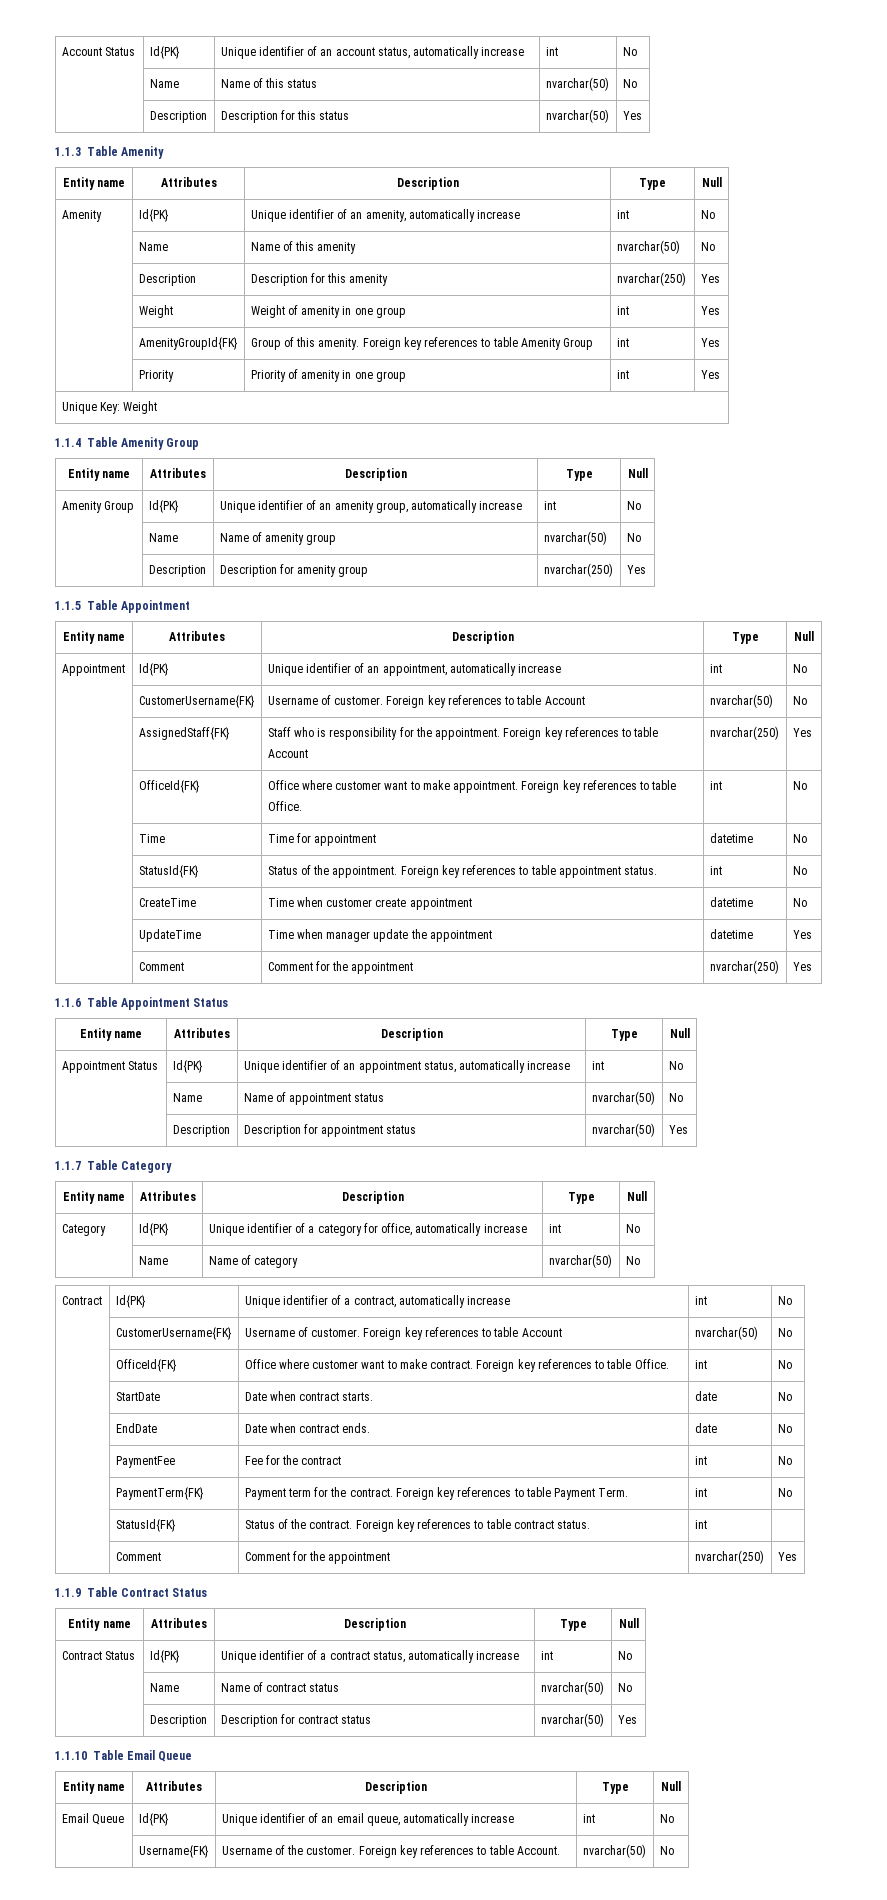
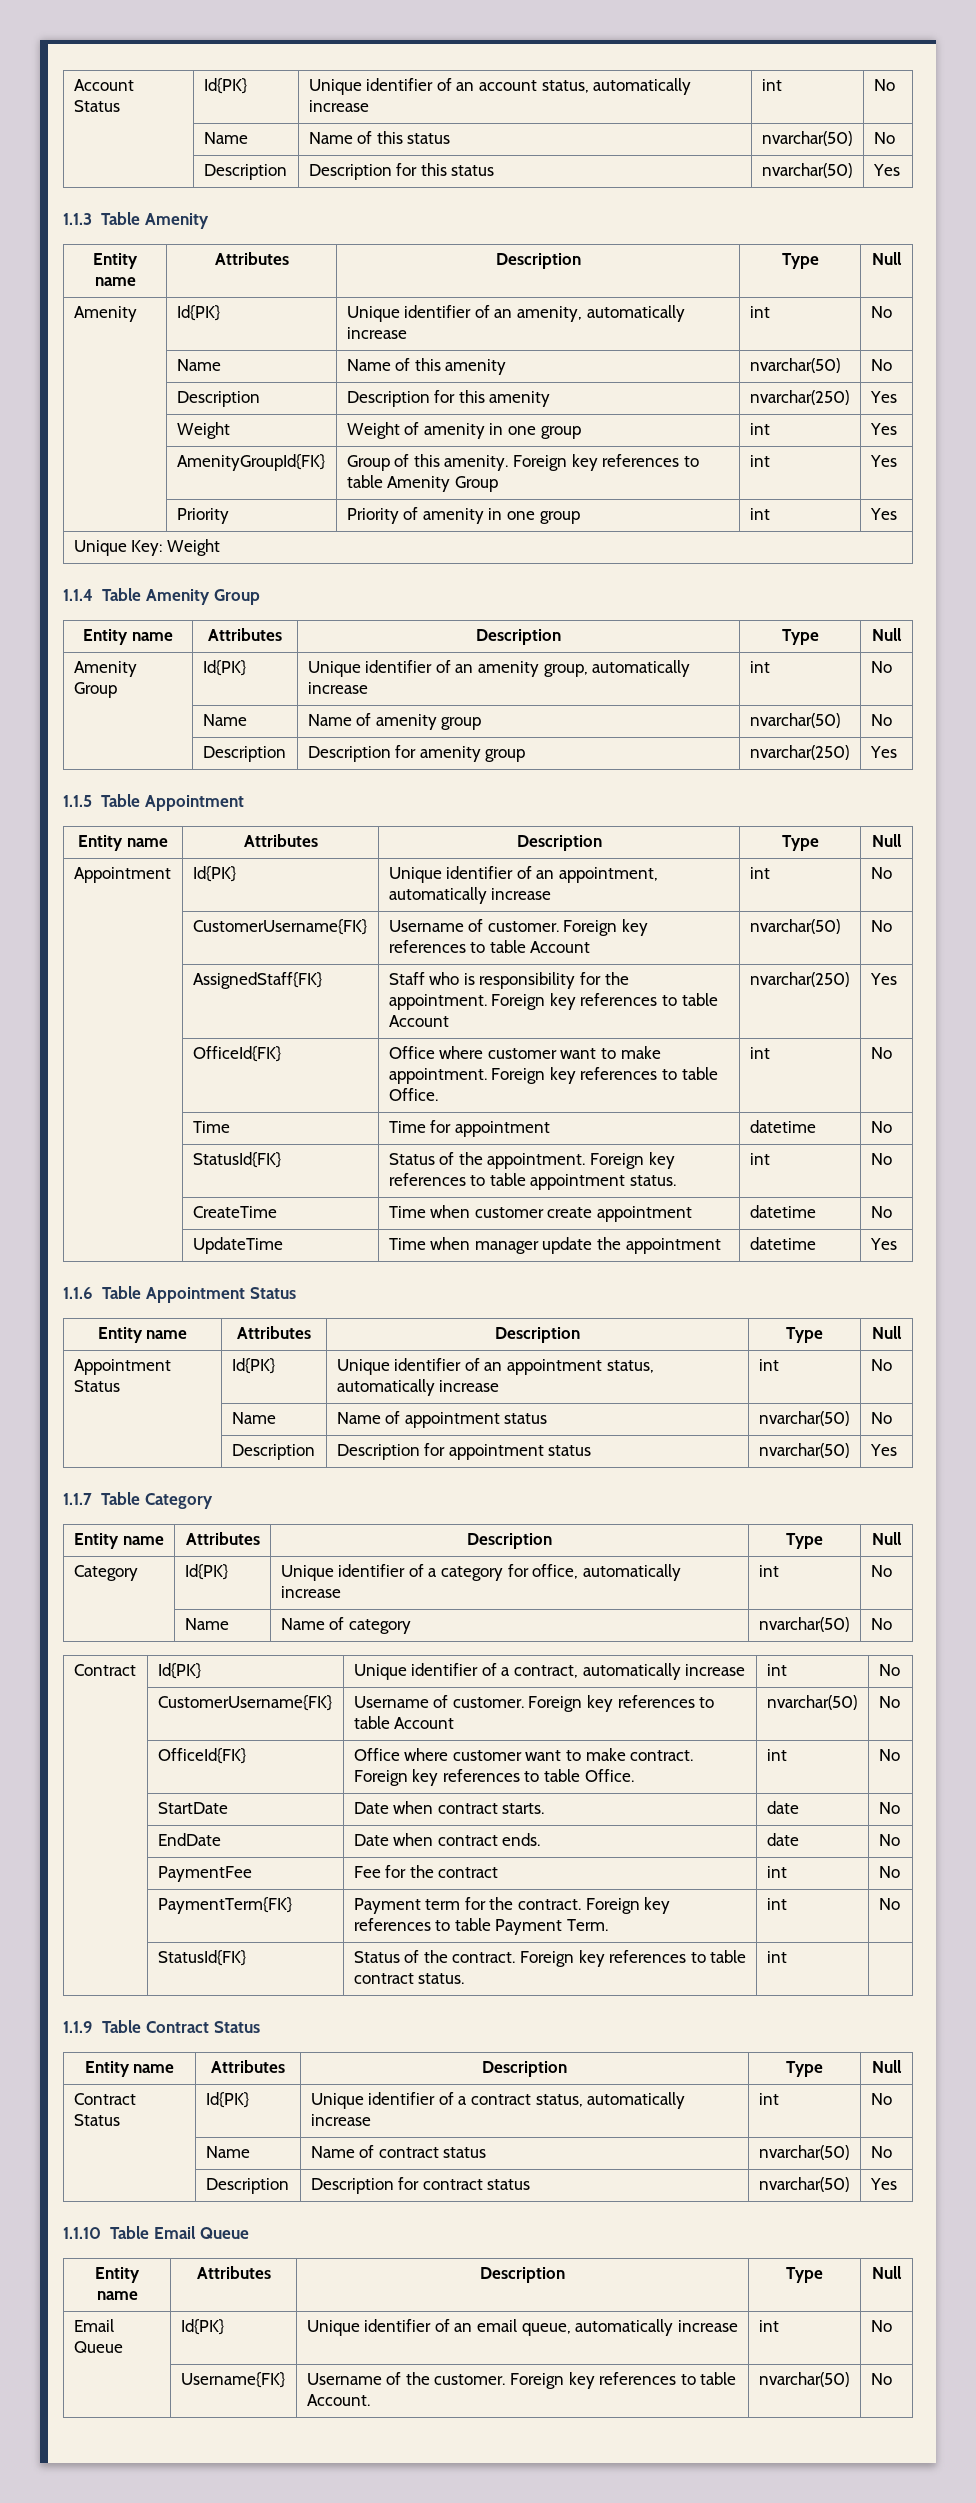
[138,962,184,971] [267,961,414,974] [709,960,779,974] [792,962,812,971] // | Comment | Comment for the appointment | nvarchar(250) | Yes -> (897, 1244) none
[115,1552,161,1561] [244,1551,391,1564] [694,1550,764,1564] [777,1552,797,1561] // | Comment | Comment for the appointment | nvarchar(250) | Yes -> (787, 1957) none

